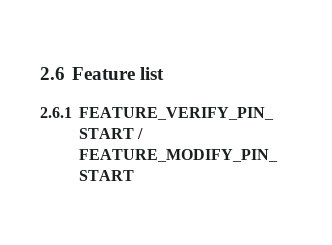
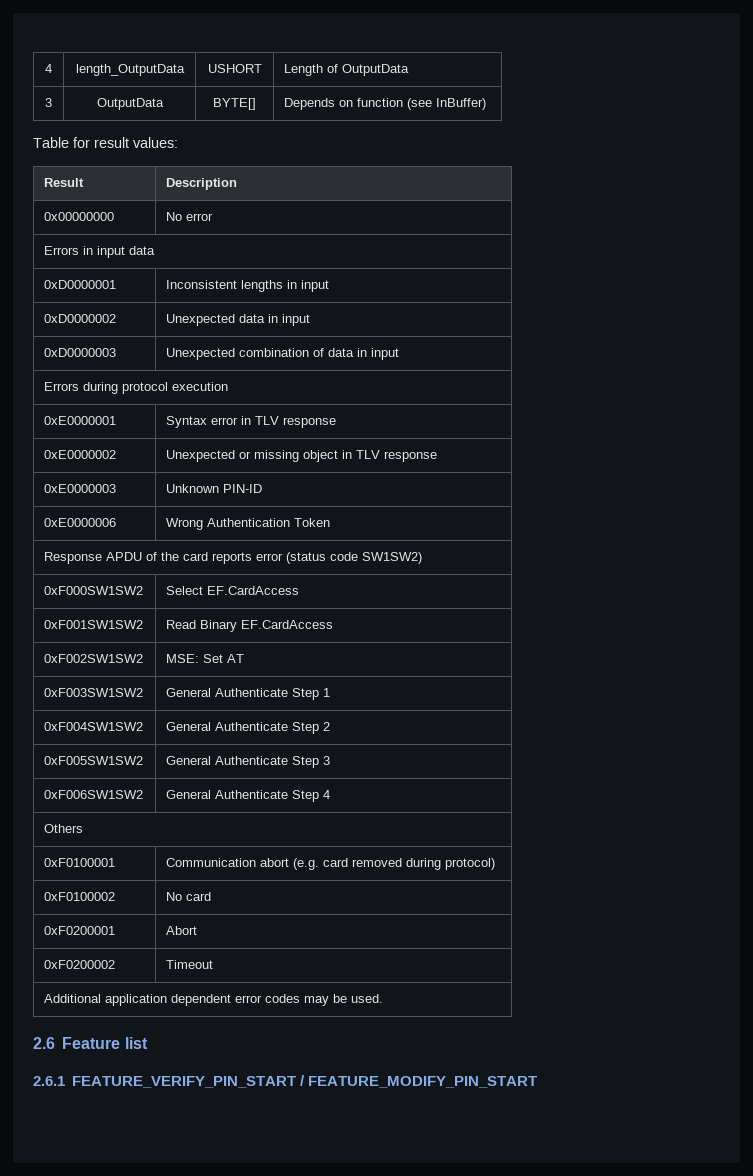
(40, 73) none -> [45,64,52,73] [75,64,185,76] [207,64,262,73] [284,64,410,76] [45,98,52,107] [96,98,164,110] [213,98,256,110] [284,98,487,110] [33,137,178,148] [44,178,85,187] [166,178,238,190] [44,212,115,221] [166,212,214,221] [44,246,156,258] [44,280,117,289] [166,280,330,292] [44,314,117,323] [166,314,311,326] [44,348,117,357] [166,348,400,360] [44,382,229,394] [44,416,117,425] [166,416,337,428] [44,450,117,459] [166,450,438,462] [44,484,117,493] [166,484,263,493] [44,518,117,527] [166,518,331,530] [44,552,423,564] [44,586,144,595] [166,586,300,595] [44,620,144,629] [166,620,334,632] [44,654,144,663] [166,654,245,663] [44,688,144,697] [166,688,331,700] [44,722,144,731] [166,722,331,734] [44,756,144,765] [166,756,331,768] [44,790,144,799] [166,790,331,802] [44,824,84,833] [44,858,116,867] [166,858,496,870] [44,892,116,901] [166,892,212,901] [44,926,116,935] [166,926,198,935] [44,960,116,969] [166,960,214,969] [44,994,384,1006] 4 | length_OutputData | USHORT | Length of OutputData // 3 | OutputData | BYTE[] | Depends on function (see InBuffer) // Table for result values: // Result | Description // 0x00000000 | No error // Errors in input data // 0xD0000001 | Inconsistent lengths in input // 0xD0000002 | Unexpected data in input // 0xD0000003 | Unexpected combination of data in input // Errors during protocol execution // 0xE0000001 | Syntax error in TLV response // 0xE0000002 | Unexpected or missing object in TLV response // 0xE0000003 | Unknown PIN-ID // 0xE0000006 | Wrong Authentication Token // Response APDU of the card reports error (status code SW1SW2) // 0xF000SW1SW2 | Select EF.CardAccess // 0xF001SW1SW2 | Read Binary EF.CardAccess // 0xF002SW1SW2 | MSE: Set AT // 0xF003SW1SW2 | General Authenticate Step 1 // 0xF004SW1SW2 | General Authenticate Step 2 // 0xF005SW1SW2 | General Authenticate Step 3 // 0xF006SW1SW2 | General Authenticate Step 4 // Others // 0xF0100001 | Communication abort (e.g. card removed during protocol) // 0xF0100002 | No card // 0xF0200001 | Abort // 0xF0200002 | Timeout // Additional application dependent error codes may be used. //

